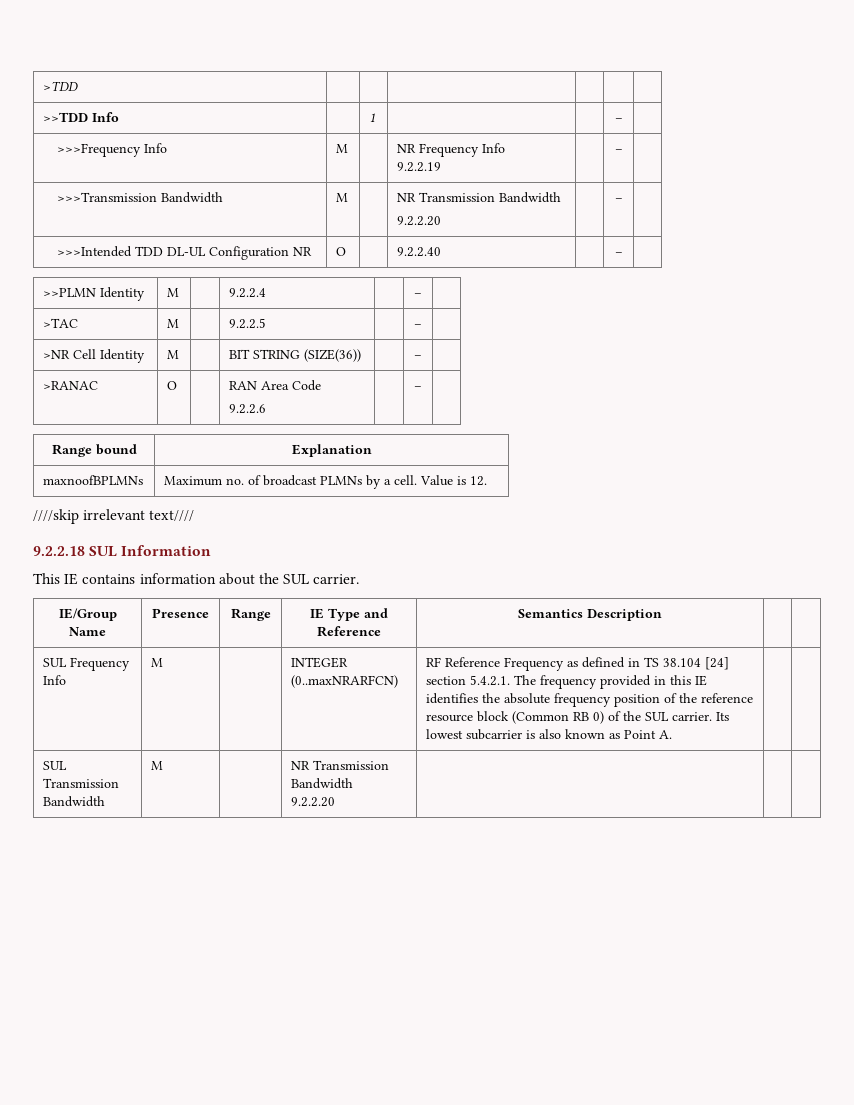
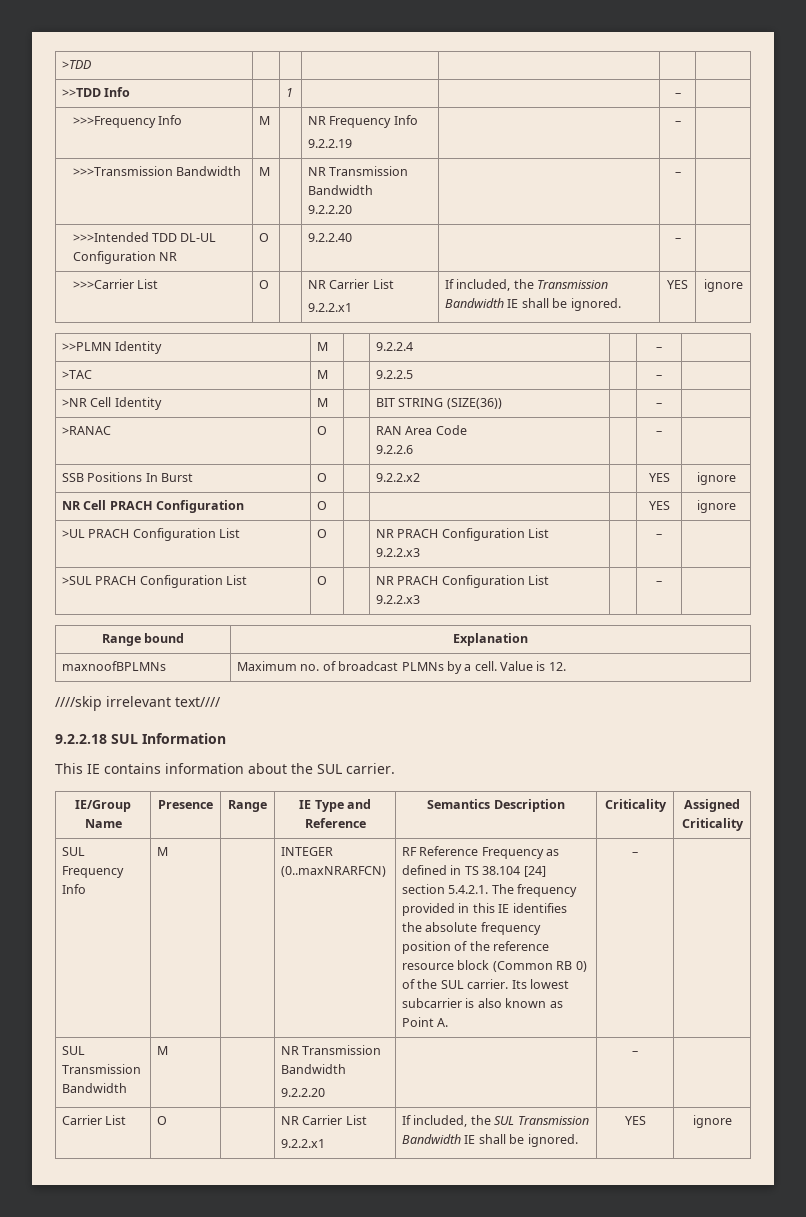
(623, 254) none -> [72,279,158,289] [259,280,270,289] [308,279,394,289] [308,303,353,312] [445,279,609,291] [445,298,621,311] [667,280,688,289] [703,279,743,292] // >>>Carrier List | O | | NR Carrier List // 9.2.2.x1 | If included, the Transmission Bandwidth IE shall be ignored. | YES | ignore
(422, 388) none -> [62,472,194,482] [317,473,328,482] [376,473,421,482] [648,473,670,482] [696,472,736,485] [62,500,245,513] [317,501,328,510] [648,501,670,510] [696,500,736,513] [62,528,241,541] [317,529,328,538] [376,528,550,541] [376,548,421,557] [656,534,662,538] [62,575,248,588] [317,576,328,585] [376,575,550,588] [376,595,421,604] [656,581,662,585] // SSB Positions In Burst | O | | 9.2.2.x2 | | YES | ignore // NR Cell PRACH Configuration | O | | | | YES | ignore // >UL PRACH Configuration List | O | | NR PRACH Configuration List // 9.2.2.x3 | | – | // >SUL PRACH Configuration List | O | | NR PRACH Configuration List // 9.2.2.x3 | | – |
(662, 615) | -> [604,799,667,812] [684,799,740,812] [681,818,744,831] Criticality | Assigned Criticality
(673, 734) none -> [632,852,638,856] –
(336, 802) | -> [632,1051,638,1055] [62,1115,127,1125] [157,1116,168,1125] [281,1115,367,1125] [281,1139,326,1148] [402,1115,589,1127] [402,1134,578,1147] [624,1116,646,1125] [692,1115,732,1128] – | // Carrier List | O | | NR Carrier List // 9.2.2.x1 | If included, the SUL Transmission Bandwidth IE shall be ignored. | YES | ignore

